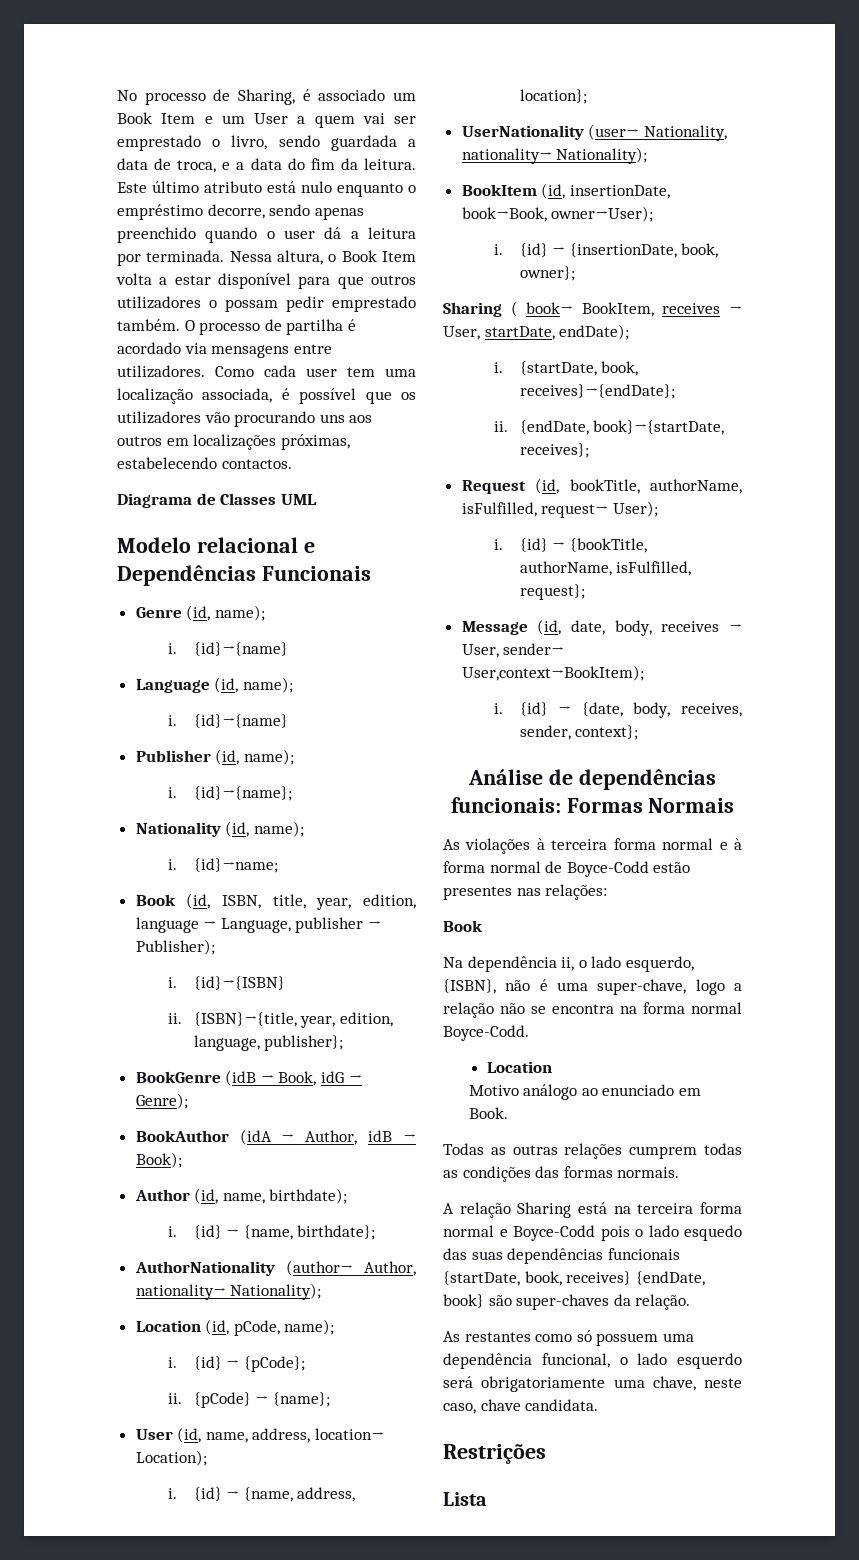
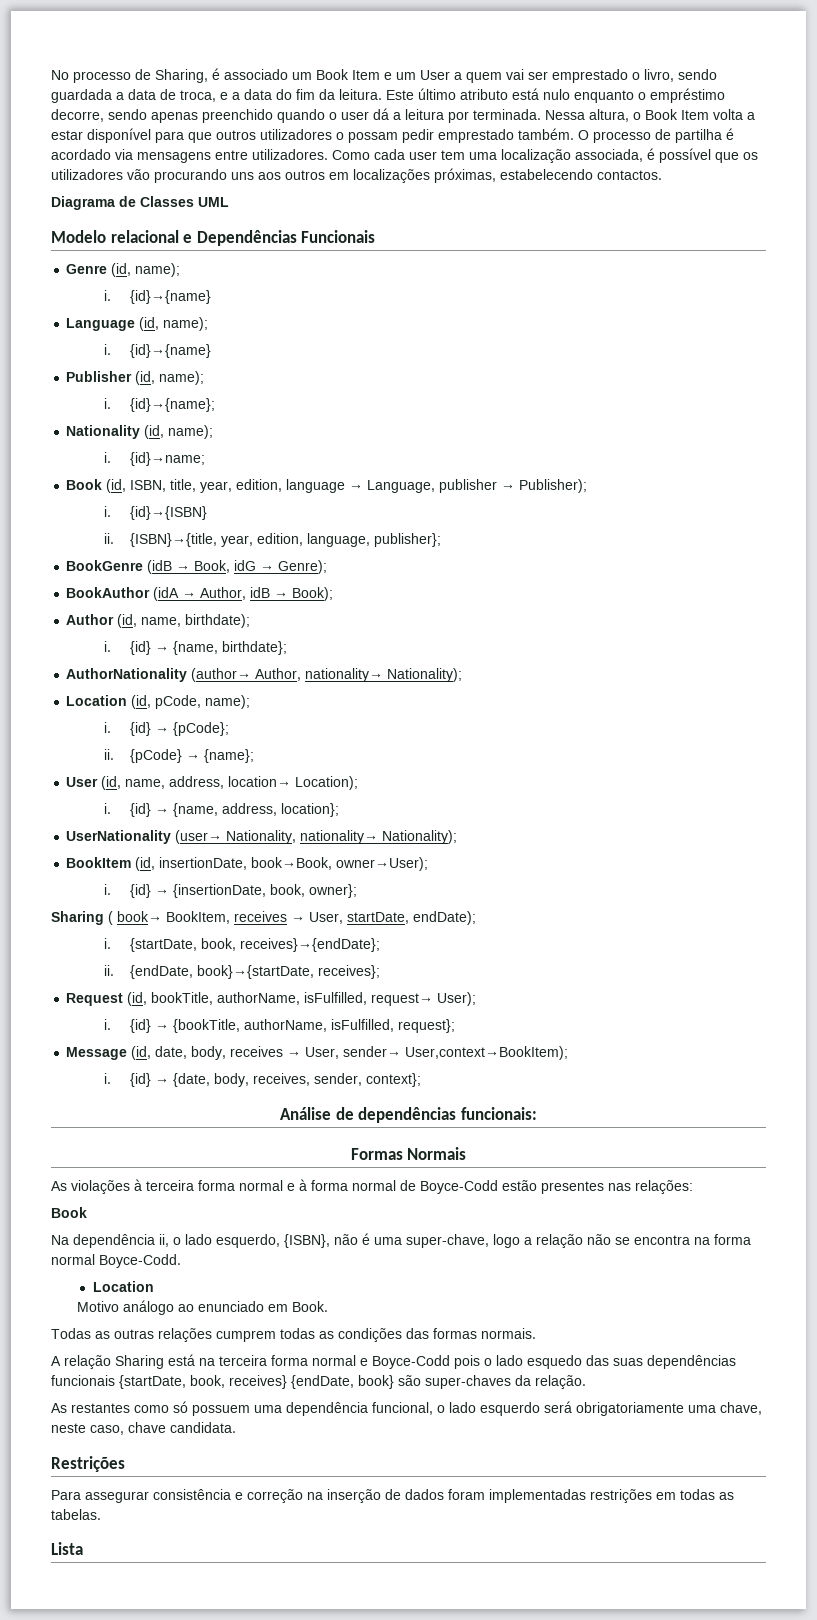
(561, 805) none -> (537, 1113) //
(546, 1454) none -> [51,1489,734,1503] [51,1509,101,1520] // Para assegurar consistência e correção na inserção de dados foram implementadas restrições em todas as tabelas.

